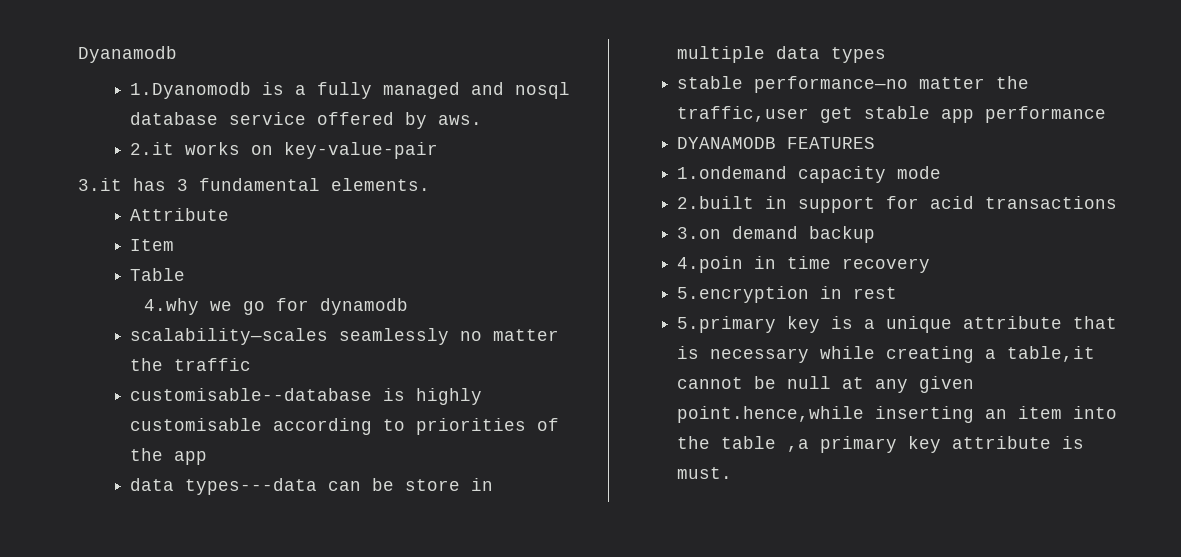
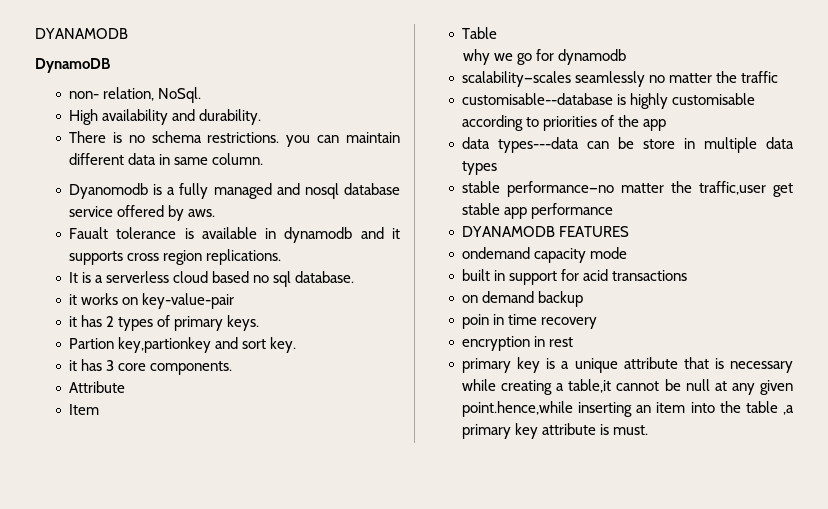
[78,46,177,63] [130,82,252,99] Dyanamodb // 1.Dyanomodb -> [35,28,128,39] [35,58,110,73] [69,87,202,103] [69,109,262,125] [69,131,400,147] [69,153,264,165] [69,183,149,199] DYANAMODB // DynamoDB // non- relation, NoSql. // High availability and durability. // There is no schema restrictions. you can maintain different data in same column. // Dyanomodb
[130,142,439,159] [78,178,430,191] 2.it works on key-value-pair // 3.it has 3 fundamental elements. -> [69,227,400,243] [69,249,282,265] [69,271,355,287] [69,293,235,309] [69,315,260,331] [69,337,297,353] [69,359,233,375] Faualt tolerance is available in dynamodb and it supports cross region replications. // It is a serverless cloud based no sql database. // it works on key-value-pair // it has 2 types of primary keys. // Partion key,partionkey and sort key. // it has 3 core components.
[144,298,200,315] 4.why -> [463,49,491,65] why
[677,166,788,179] 1.ondemand -> [462,247,531,259] ondemand
[677,196,755,209] 2.built -> [462,269,491,281] built
[677,227,722,239] 3.on -> [462,295,479,303] on
[677,256,744,273] 4.poin -> [462,314,490,329] poin
[677,286,810,303] 5.encryption -> [462,336,531,351] encryption
[677,316,777,333] 5.primary -> [462,358,512,373] primary

